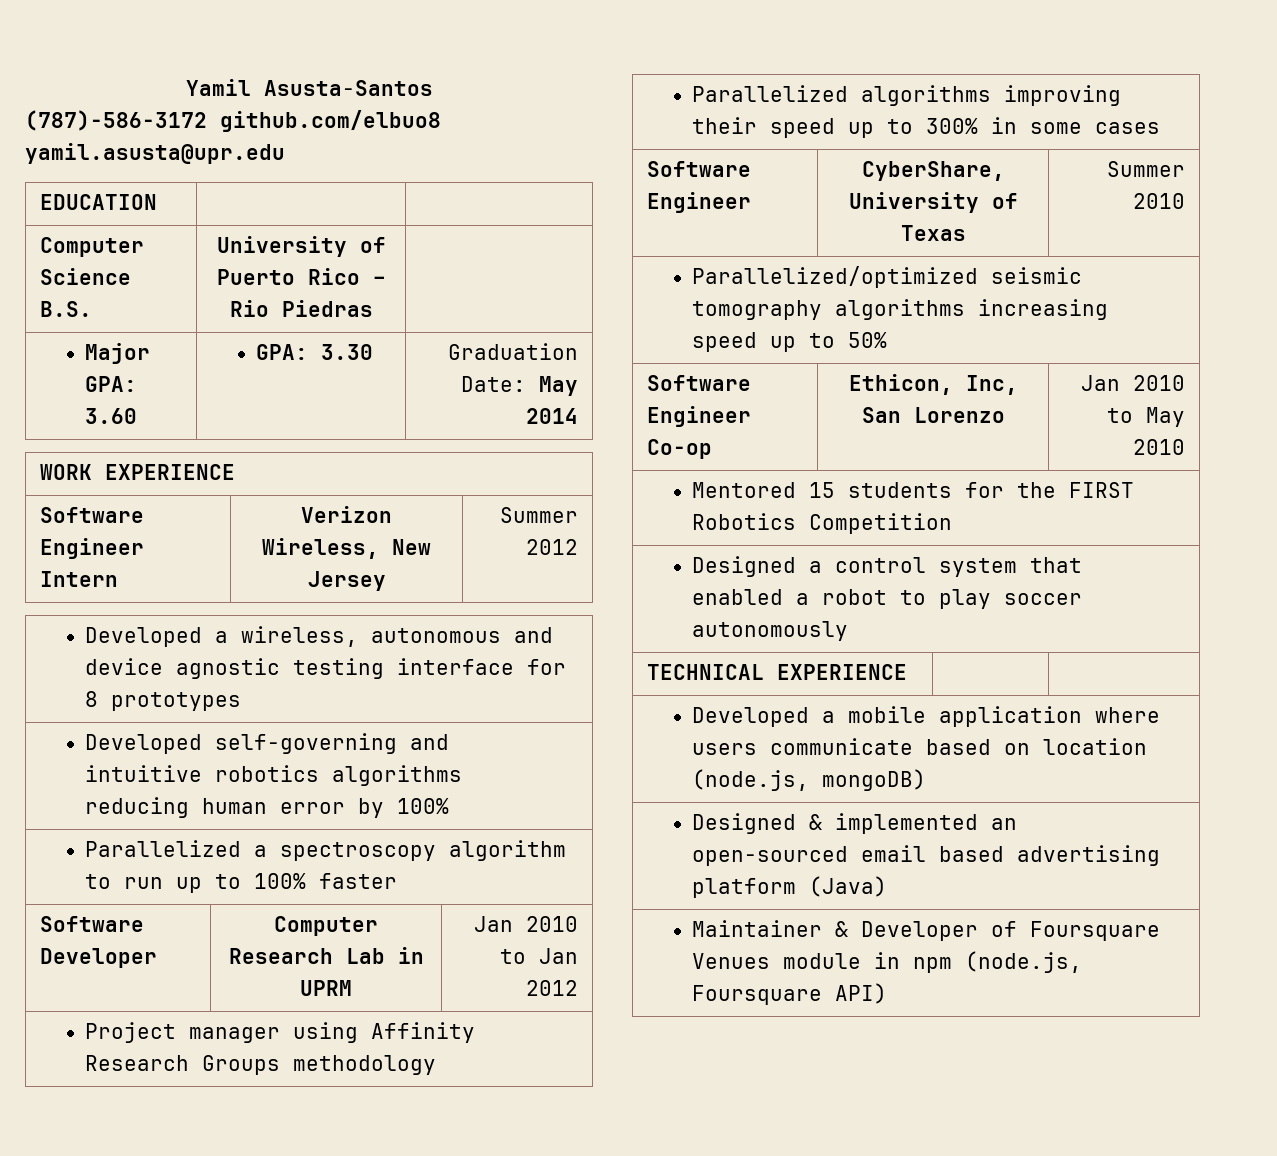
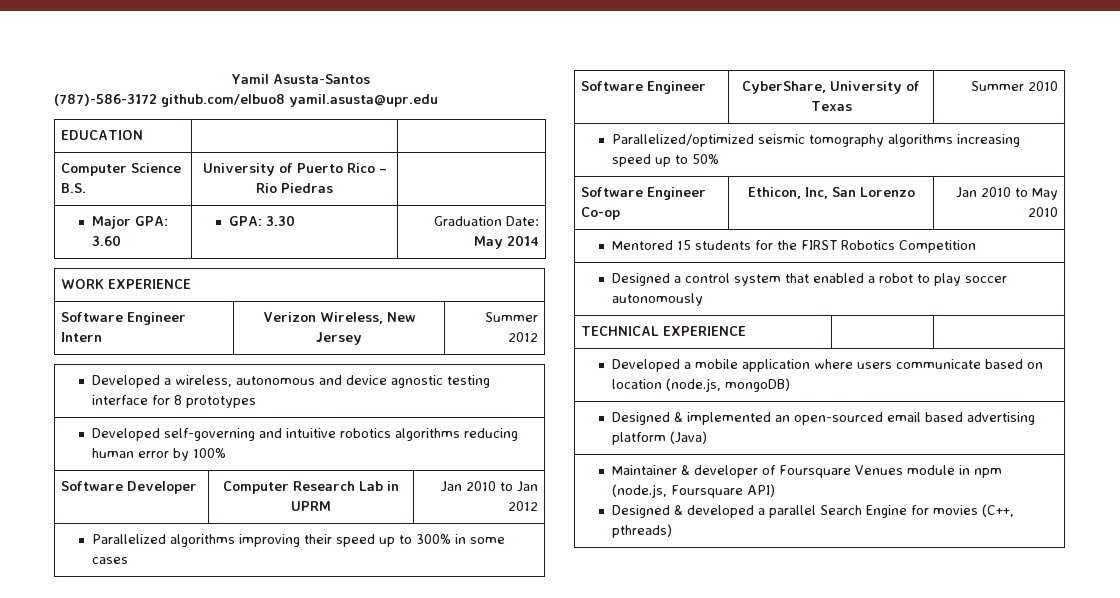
[84,840,566,861] [84,873,397,893] // Parallelized a spectroscopy algorithm to run up to 100% faster -> (226, 453) none
[84,1022,475,1043] [84,1055,436,1075] // Project manager using Affinity Research Groups methodology -> (538, 506) none
[860,921,978,941] Developer -> [693,465,758,478] developer
(887, 993) none -> [611,504,1014,518] [611,524,672,538] // Designed & developed a parallel Search Engine for movies (C++, pthreads)

